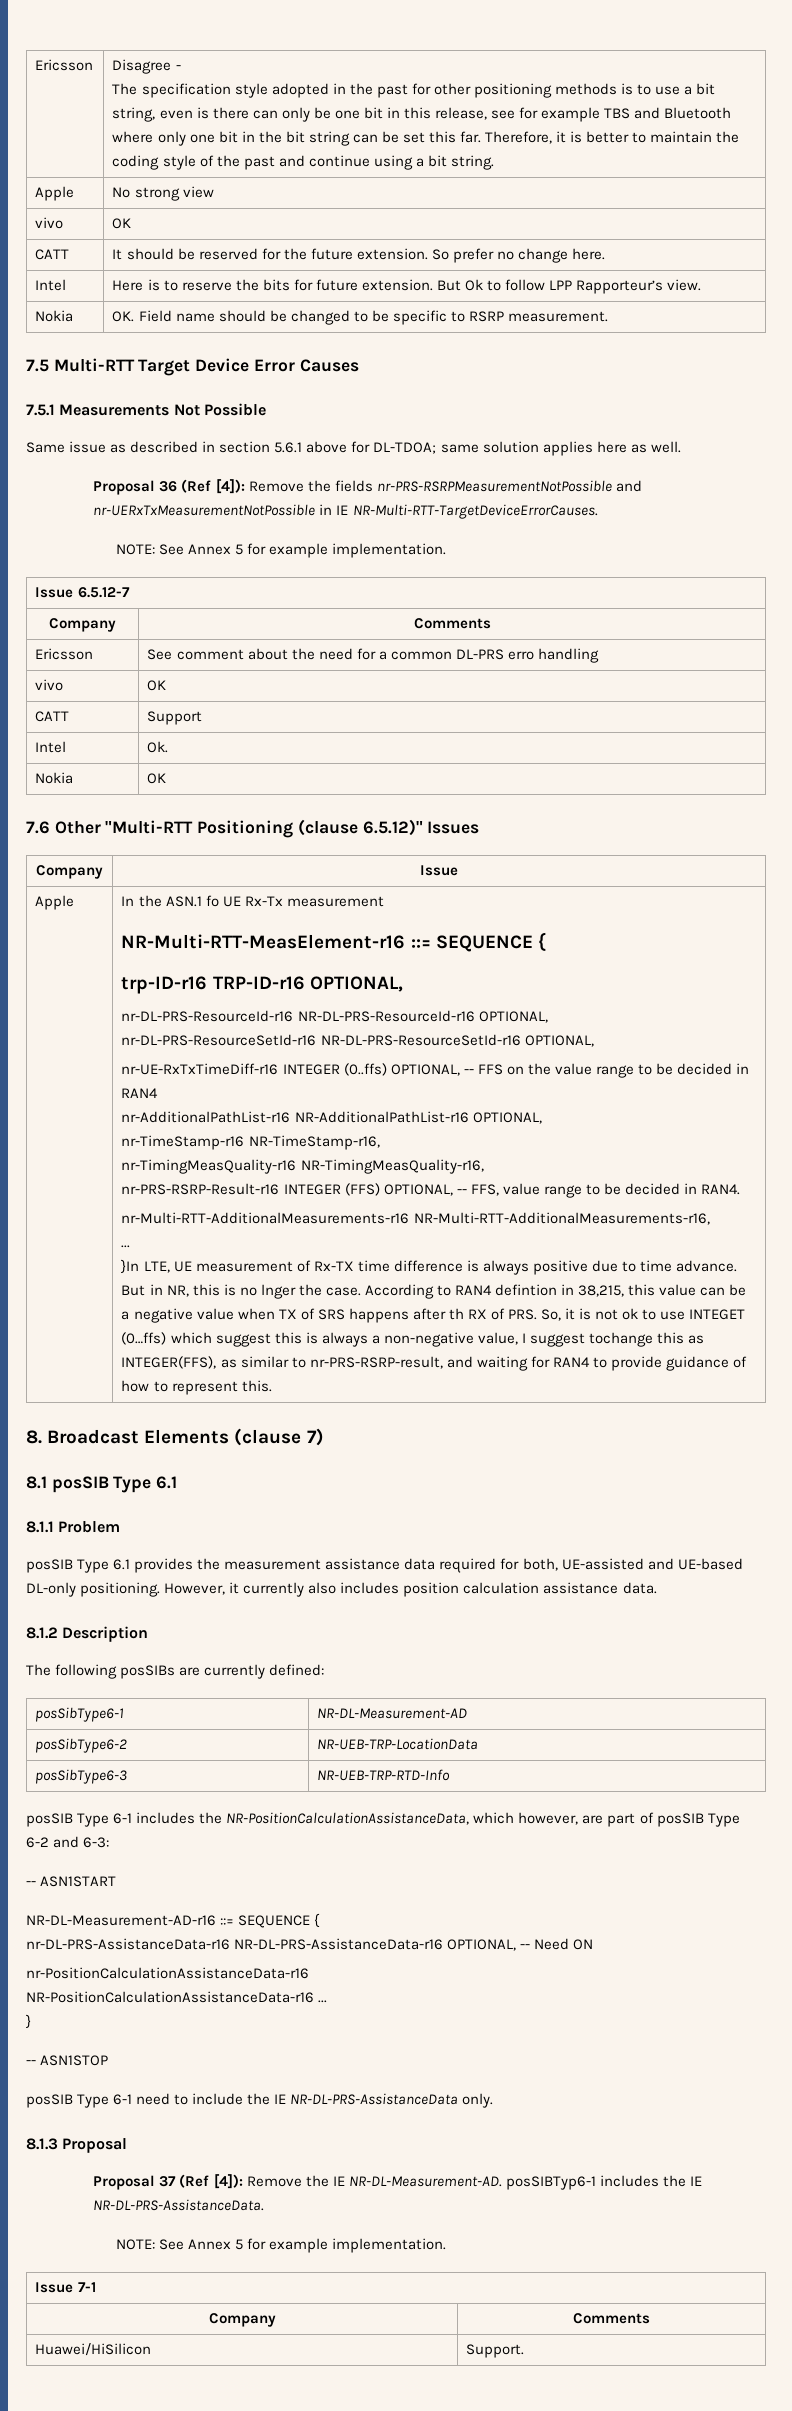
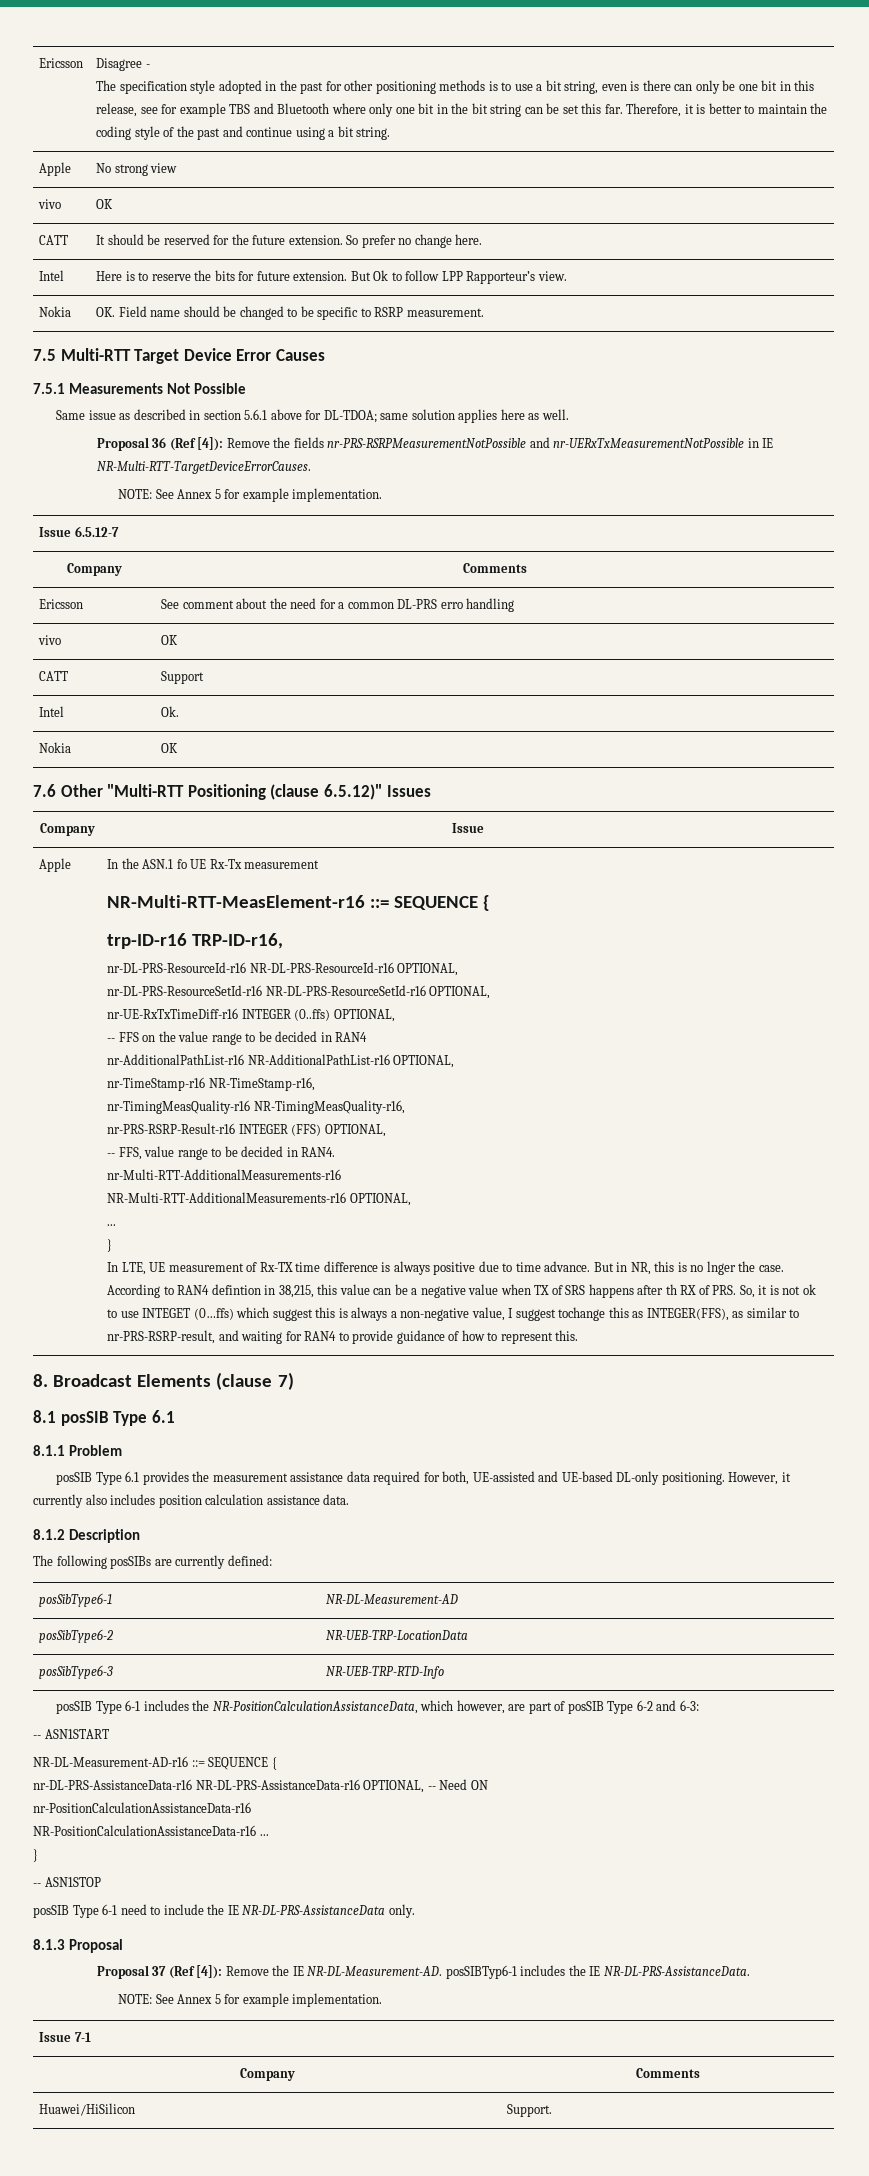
[212,976,403,992] TRP-ID-r16 OPTIONAL, -> [192,933,284,949] TRP-ID-r16,
(460, 1070) none -> (395, 1015) //
(453, 1190) none -> (386, 1130) //
[413,1212,710,1225] [121,1245,131,1248] [121,1259,140,1274] NR-Multi-RTT-AdditionalMeasurements-r16, // ... // }In -> [107,1192,411,1206] [107,1224,117,1226] [107,1239,113,1252] [107,1262,119,1272] // NR-Multi-RTT-AdditionalMeasurements-r16 OPTIONAL, // ... // } // In

